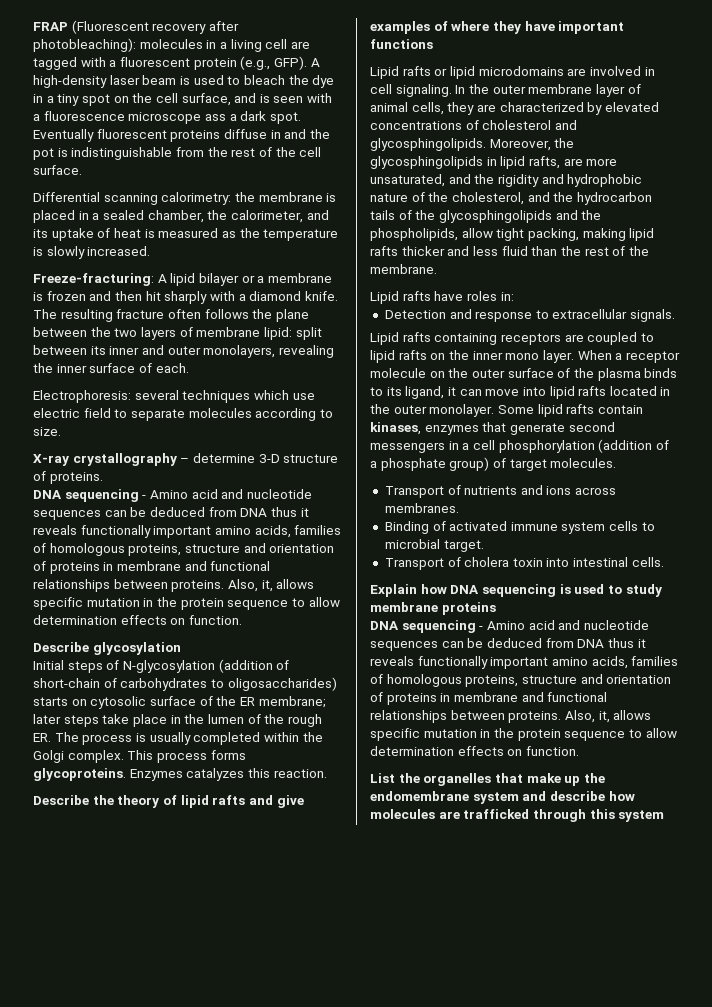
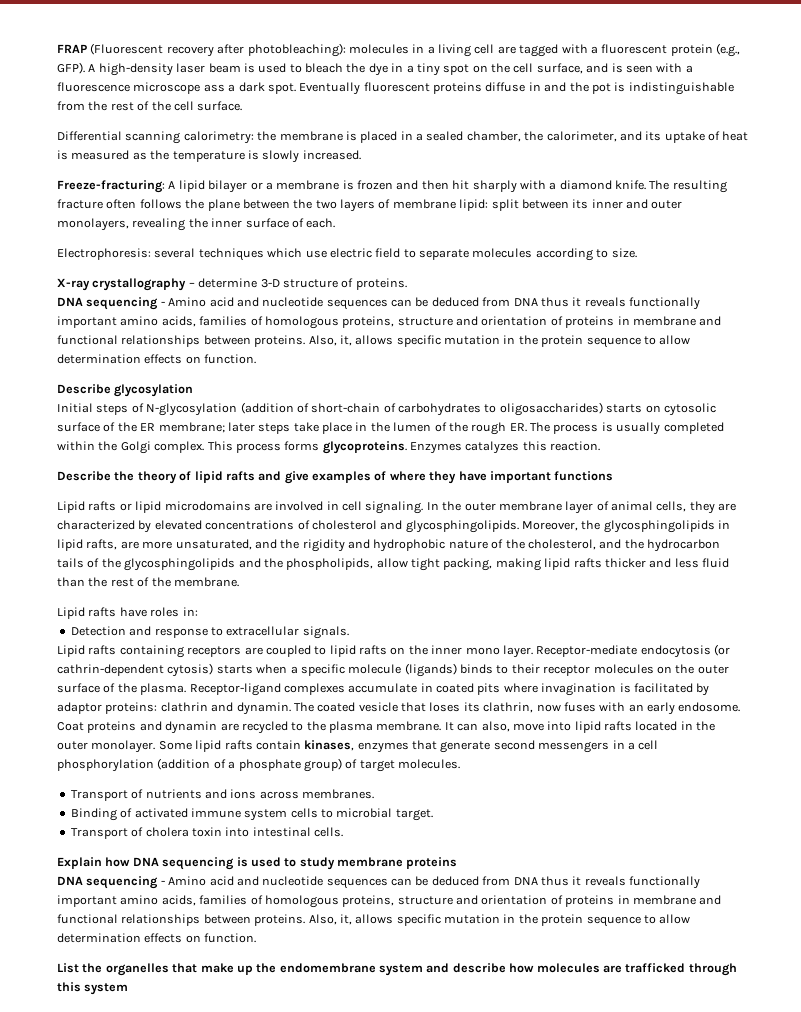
[577,350,680,363] [370,368,426,378] When a receptor molecule -> [536,644,730,658] [57,663,654,677] Receptor-mediate endocytosis (or cathrin-dependent cytosis) starts when a specific molecule (ligands) binds to their receptor molecules
[597,368,678,381] [370,386,482,399] plasma binds to its ligand, it can -> [140,683,710,696] [57,702,741,715] [57,721,510,734] plasma. Receptor-ligand complexes accumulate in coated pits where invagination is facilitated by adaptor proteins: clathrin and dynamin. The coated vesicle that loses its clathrin, now fuses with an early endosome. Coat proteins and dynamin are recycled to the plasma membrane. It can also,

